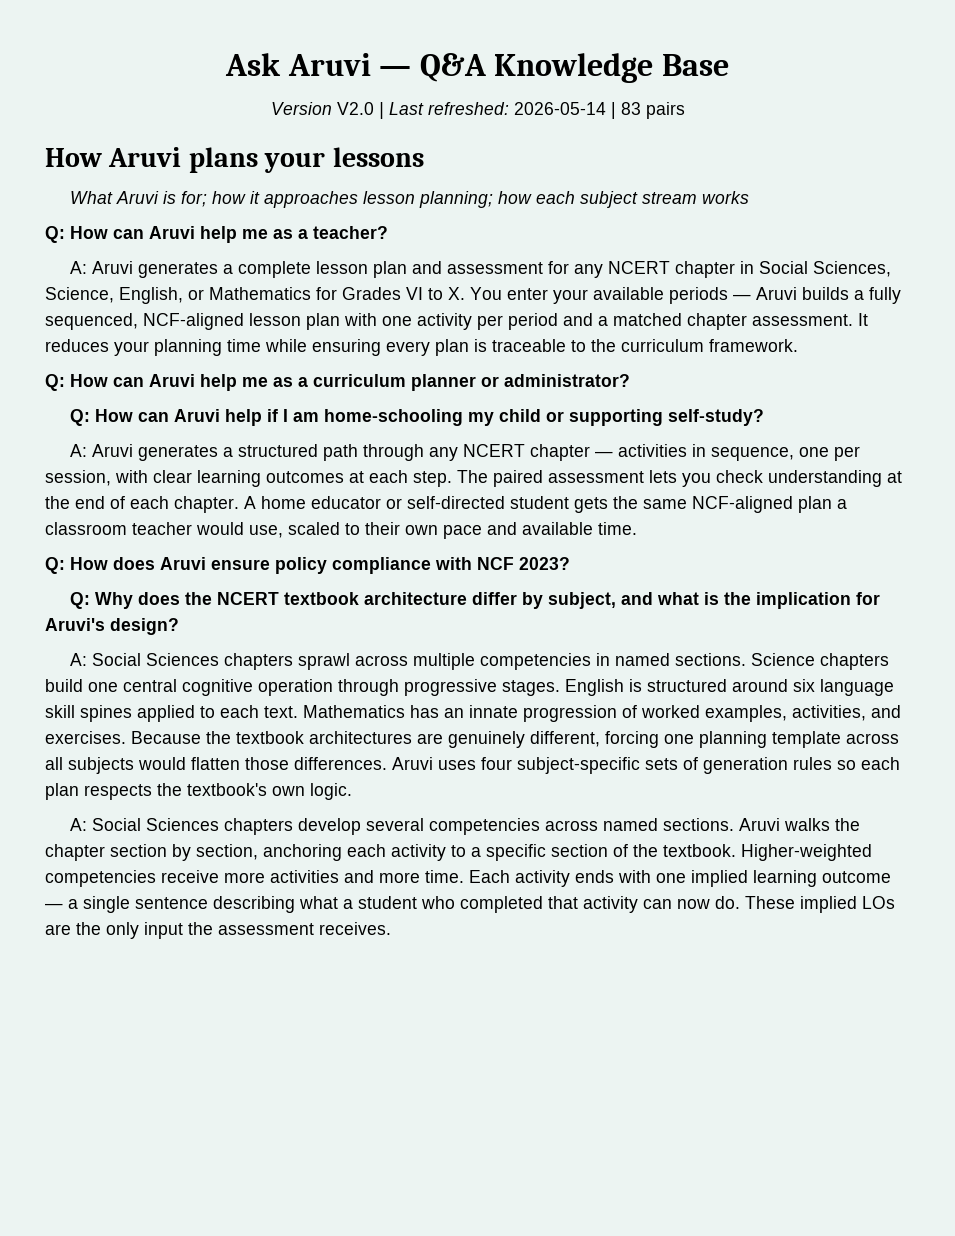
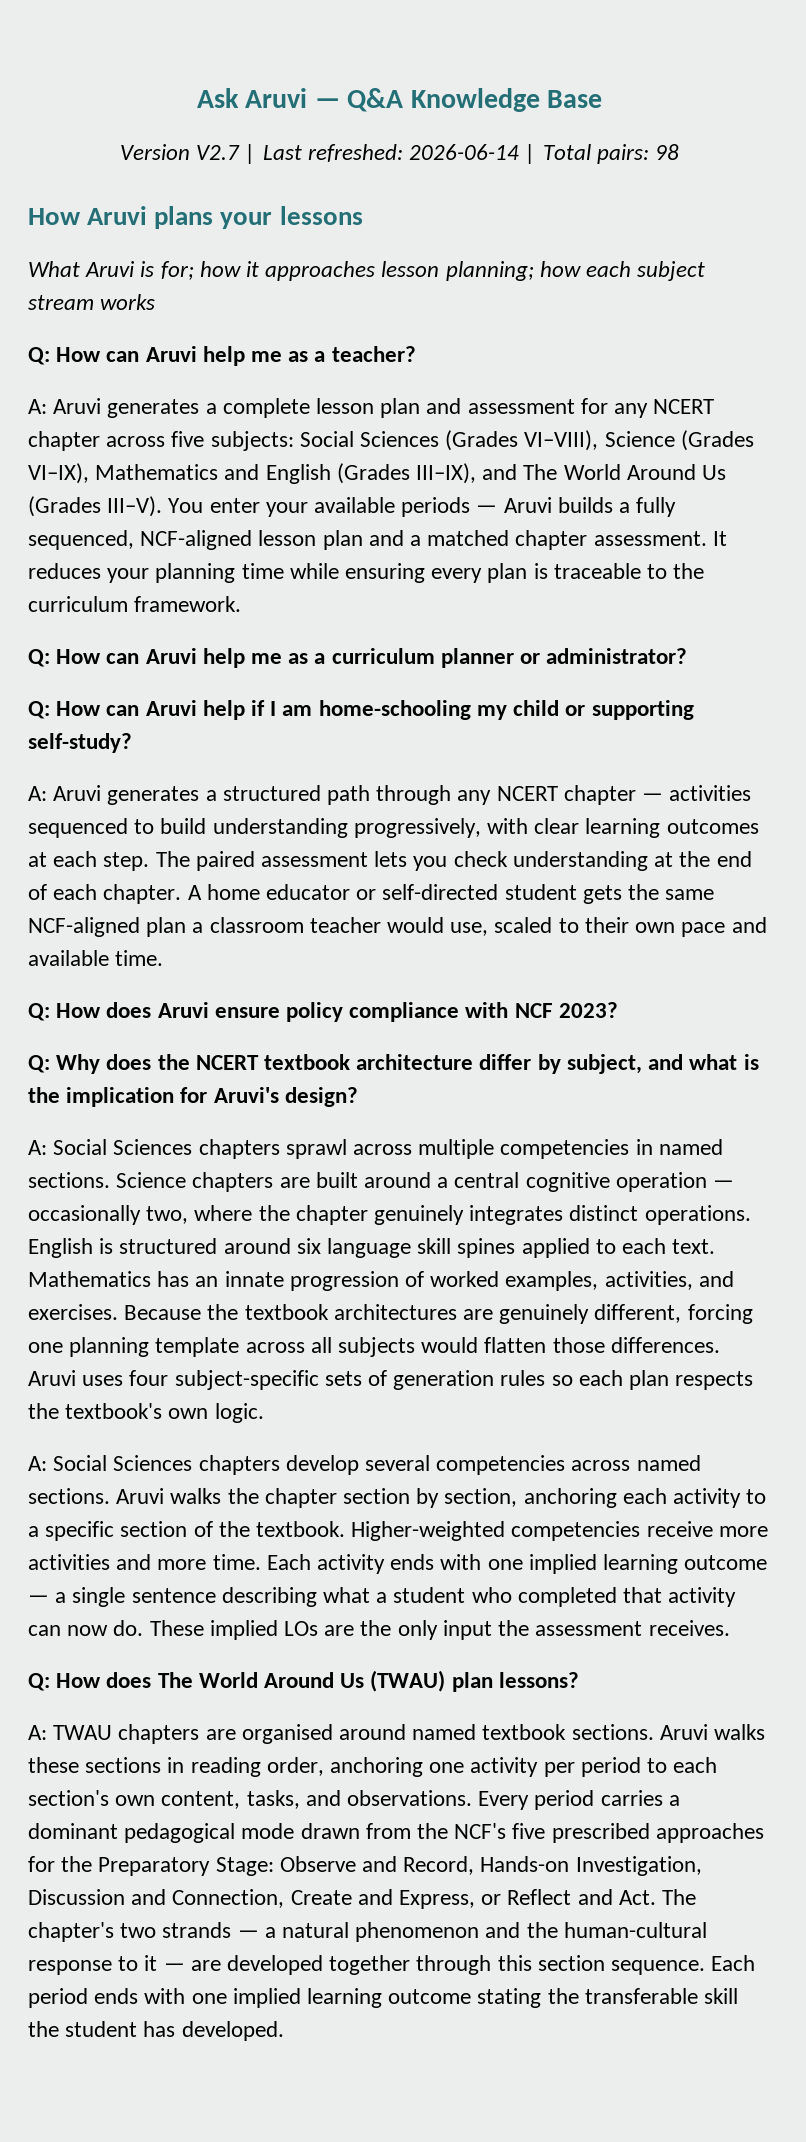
[336,102,374,115] V2.0 -> [196,145,241,160] V2.7
[513,102,685,119] 2026-05-14 | 83 pairs -> [409,144,679,164] 2026-06-14 | Total pairs: 98
[740,261,892,277] [45,287,465,304] in Social Sciences, Science, English, or Mathematics for Grades VI to X. -> [106,430,754,451] [28,463,727,484] [28,496,163,517] across five subjects: Social Sciences (Grades VI–VIII), Science (Grades VI–IX), Mathematics and English (Grades III–IX), and The World Around Us (Grades III–V).
[344,313,558,330] with one activity per period -> (363, 540) none
[692,444,861,461] [45,470,111,486] in sequence, one per session, -> [28,818,481,838] sequenced to build understanding progressively,
[45,679,560,696] build one central cognitive operation through progressive stages. -> [279,1172,735,1192] [28,1205,751,1225] are built around a central cognitive operation — occasionally two, where the chapter genuinely integrates distinct operations.
(391, 928) none -> [28,1670,579,1692] [28,1724,766,1744] [28,1757,718,1777] [28,1790,680,1810] [28,1823,764,1843] [28,1856,702,1876] [28,1889,697,1909] [28,1922,707,1942] [28,1955,756,1975] [28,1988,739,2008] [28,2021,284,2041] // Q: How does The World Around Us (TWAU) plan lessons? // A: TWAU chapters are organised around named textbook sections. Aruvi walks these sections in reading order, anchoring one activity per period to each section's own content, tasks, and observations. Every period carries a dominant pedagogical mode drawn from the NCF's five prescribed approaches for the Preparatory Stage: Observe and Record, Hands-on Investigation, Discussion and Connection, Create and Express, or Reflect and Act. The chapter's two strands — a natural phenomenon and the human-cultural response to it — are developed together through this section sequence. Each period ends with one implied learning outcome stating the transferable skill the student has developed.

